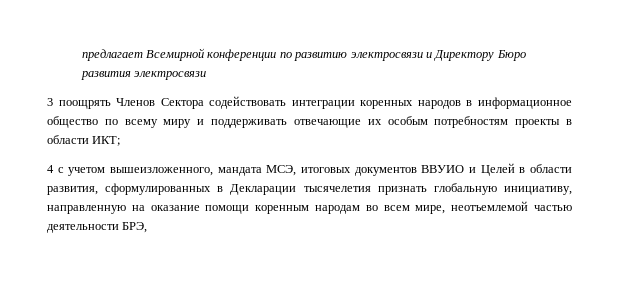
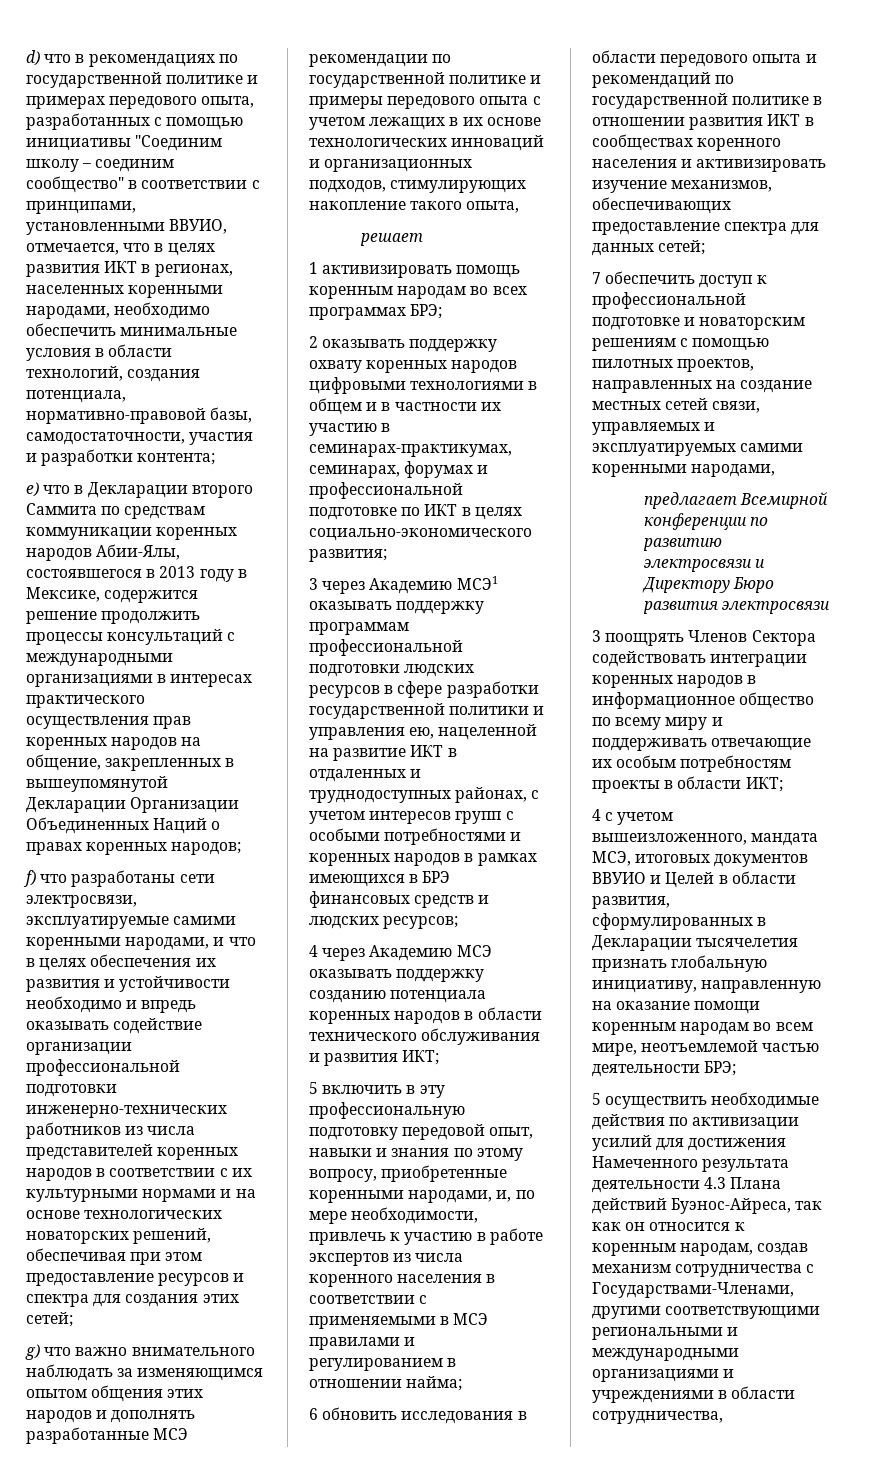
(81, 55) none -> [26,50,238,67] [26,72,259,88] [26,96,255,109] [26,113,244,130] [26,135,223,151] [26,159,175,172] [26,176,260,193] [26,201,136,214] [26,219,228,235] [26,243,215,256] [26,261,233,277] [26,285,224,298] [26,302,211,319] [26,323,238,336] [26,344,173,361] [26,366,201,382] [26,390,126,403] [26,407,253,424] [26,432,254,445] [26,449,216,466] [26,482,253,498] [26,503,206,519] [26,527,238,540] [26,544,181,561] [26,566,247,582] [26,587,199,603] [26,611,201,624] [26,629,236,645] [26,653,173,666] [26,674,253,687] [26,695,145,708] [26,716,192,729] [26,737,202,750] [26,754,235,771] [26,776,168,792] [26,797,240,813] [26,817,221,834] [26,842,242,855] [23,870,215,887] [26,895,137,908] [26,916,237,929] [26,937,256,950] [26,954,216,971] [26,976,231,992] [26,996,197,1013] [26,1018,203,1034] [26,1042,132,1055] [26,1059,180,1076] [26,1084,117,1097] [26,1105,227,1118] [26,1122,196,1139] [26,1144,239,1160] [26,1168,252,1181] [26,1189,256,1202] [26,1210,223,1219] [26,1228,212,1244] [26,1248,203,1265] [26,1273,245,1286] [26,1294,239,1307] [26,1312,73,1327] [25,1344,255,1360] [26,1364,264,1381] [26,1385,204,1402] [26,1410,196,1423] [26,1427,189,1444] [309,54,452,67] [309,72,542,88] [309,96,541,109] [309,117,541,130] [309,135,545,151] [309,159,473,172] [309,180,527,193] [309,201,520,213] [359,233,423,246] [309,262,521,278] [309,286,527,299] [309,304,443,320] [309,336,498,352] [309,360,518,373] [309,377,538,394] [309,398,501,415] [309,423,391,436] [309,444,512,457] [309,461,489,478] [309,482,463,499] [309,504,522,520] [309,528,532,541] [309,549,387,562] [309,576,498,594] [309,601,485,614] [309,622,409,635] [309,639,463,656] [309,664,475,677] [309,681,539,698] [309,703,545,719] [309,724,538,740] [309,745,457,761] [309,769,422,782] [309,787,540,803] [309,811,514,824] [309,828,522,845] [309,853,537,866] [309,871,451,887] [309,891,490,908] [309,916,459,929] [309,945,492,961] [309,969,485,982] [309,990,487,1003] [309,1007,542,1024] [309,1028,541,1045] [309,1050,440,1066] [309,1082,445,1098] [309,1102,465,1119] [309,1124,534,1140] [309,1148,523,1161] [309,1165,508,1182] [309,1190,535,1203] [309,1207,479,1224] [309,1228,543,1245] [309,1253,464,1266] [309,1274,496,1287] [309,1295,428,1304] [309,1313,489,1329] [309,1337,416,1350] [309,1358,457,1371] [309,1376,463,1391] [309,1407,527,1424] [592,50,817,67] [592,72,735,88] [592,93,823,109] [592,114,814,130] [592,134,782,151] [592,159,827,172] [592,180,773,193] [592,197,731,214] [592,222,820,235] [592,240,706,256] [592,271,767,288] [592,292,746,309] [592,317,806,330] [592,338,770,351] [592,359,755,372] [592,380,813,393] [592,398,761,413] [592,422,716,435] [592,443,804,456] [592,464,776,477] d) что в рекомендациях по государственной политике и примерах передового опыта, разработанных с помощью инициативы "Соединим школу – соединим сообщество" в соответствии с принципами, установленными ВВУИО, отмечается, что в целях развития ИКТ в регионах, населенных коренными народами, необходимо обеспечить минимальные условия в области технологий, создания потенциала, нормативно-правовой базы, самодостаточности, участия и разработки контента; // e) что в Декларации второго Саммита по средствам коммуникации коренных народов Абии-Ялы, состоявшегося в 2013 году в Мексике, содержится решение продолжить процессы консультаций с международными организациями в интересах практического осуществления прав коренных народов на общение, закрепленных в вышеупомянутой Декларации Организации Объединенных Наций о правах коренных народов; // f) что разработаны сети электросвязи, эксплуатируемые самими коренными народами, и что в целях обеспечения их развития и устойчивости необходимо и впредь оказывать содействие организации профессиональной подготовки инженерно-технических работников из числа представителей коренных народов в соответствии с их культурными нормами и на основе технологических новаторских решений, обеспечивая при этом предоставление ресурсов и спектра для создания этих сетей; // g) что важно внимательного наблюдать за изменяющимся опытом общения этих народов и дополнять разработанные МСЭ рекомендации по государственной политике и примеры передового опыта с учетом лежащих в их основе технологических инноваций и организационных подходов, стимулирующих накопление такого опыта, // решает // 1 активизировать помощь коренным народам во всех программах БРЭ; // 2 оказывать поддержку охвату коренных народов цифровыми технологиями в общем и в частности их участию в семинарах-практикумах, семинарах, форумах и профессиональной подготовке по ИКТ в целях социально-экономического развития; // 3 через Академию МСЭ1 оказывать поддержку программам профессиональной подготовки людских ресурсов в сфере разработки государственной политики и управления ею, нацеленной на развитие ИКТ в отдаленных и труднодоступных районах, с учетом интересов групп с особыми потребностями и коренных народов в рамках имеющихся в БРЭ финансовых средств и людских ресурсов; // 4 через Академию МСЭ оказывать поддержку созданию потенциала коренных народов в области технического обслуживания и развития ИКТ; // 5 включить в эту профессиональную подготовку передовой опыт, навыки и знания по этому вопросу, приобретенные коренными народами, и, по мере необходимости, привлечь к участию в работе экспертов из числа коренного населения в соответствии с применяемыми в МСЭ правилами и регулированием в отношении найма; // 6 обновить исследования в области передового опыта и рекомендаций по государственной политике в отношении развития ИКТ в сообществах коренного населения и активизировать изучение механизмов, обеспечивающих предоставление спектра для данных сетей; // 7 обеспечить доступ к профессиональной подготовке и новаторским решениям с помощью пилотных проектов, направленных на создание местных сетей связи, управляемых и эксплуатируемых самими коренными народами, //
[122,222,148,233] БРЭ, -> [704,1061,737,1076] [592,1092,820,1109] [592,1114,800,1130] [592,1135,787,1151] [592,1156,790,1172] [592,1177,782,1193] [592,1198,823,1214] [592,1222,745,1231] [592,1243,809,1256] [592,1264,815,1277] [592,1282,794,1298] [592,1306,821,1319] [592,1327,739,1340] [592,1348,739,1361] [592,1369,735,1382] [592,1386,796,1403] [592,1411,723,1424] БРЭ; // 5 осуществить необходимые действия по активизации усилий для достижения Намеченного результата деятельности 4.3 Плана действий Буэнос-Айреса, так как он относится к коренным народам, создав механизм сотрудничества с Государствами-Членами, другими соответствующими региональными и международными организациями и учреждениями в области сотрудничества,

